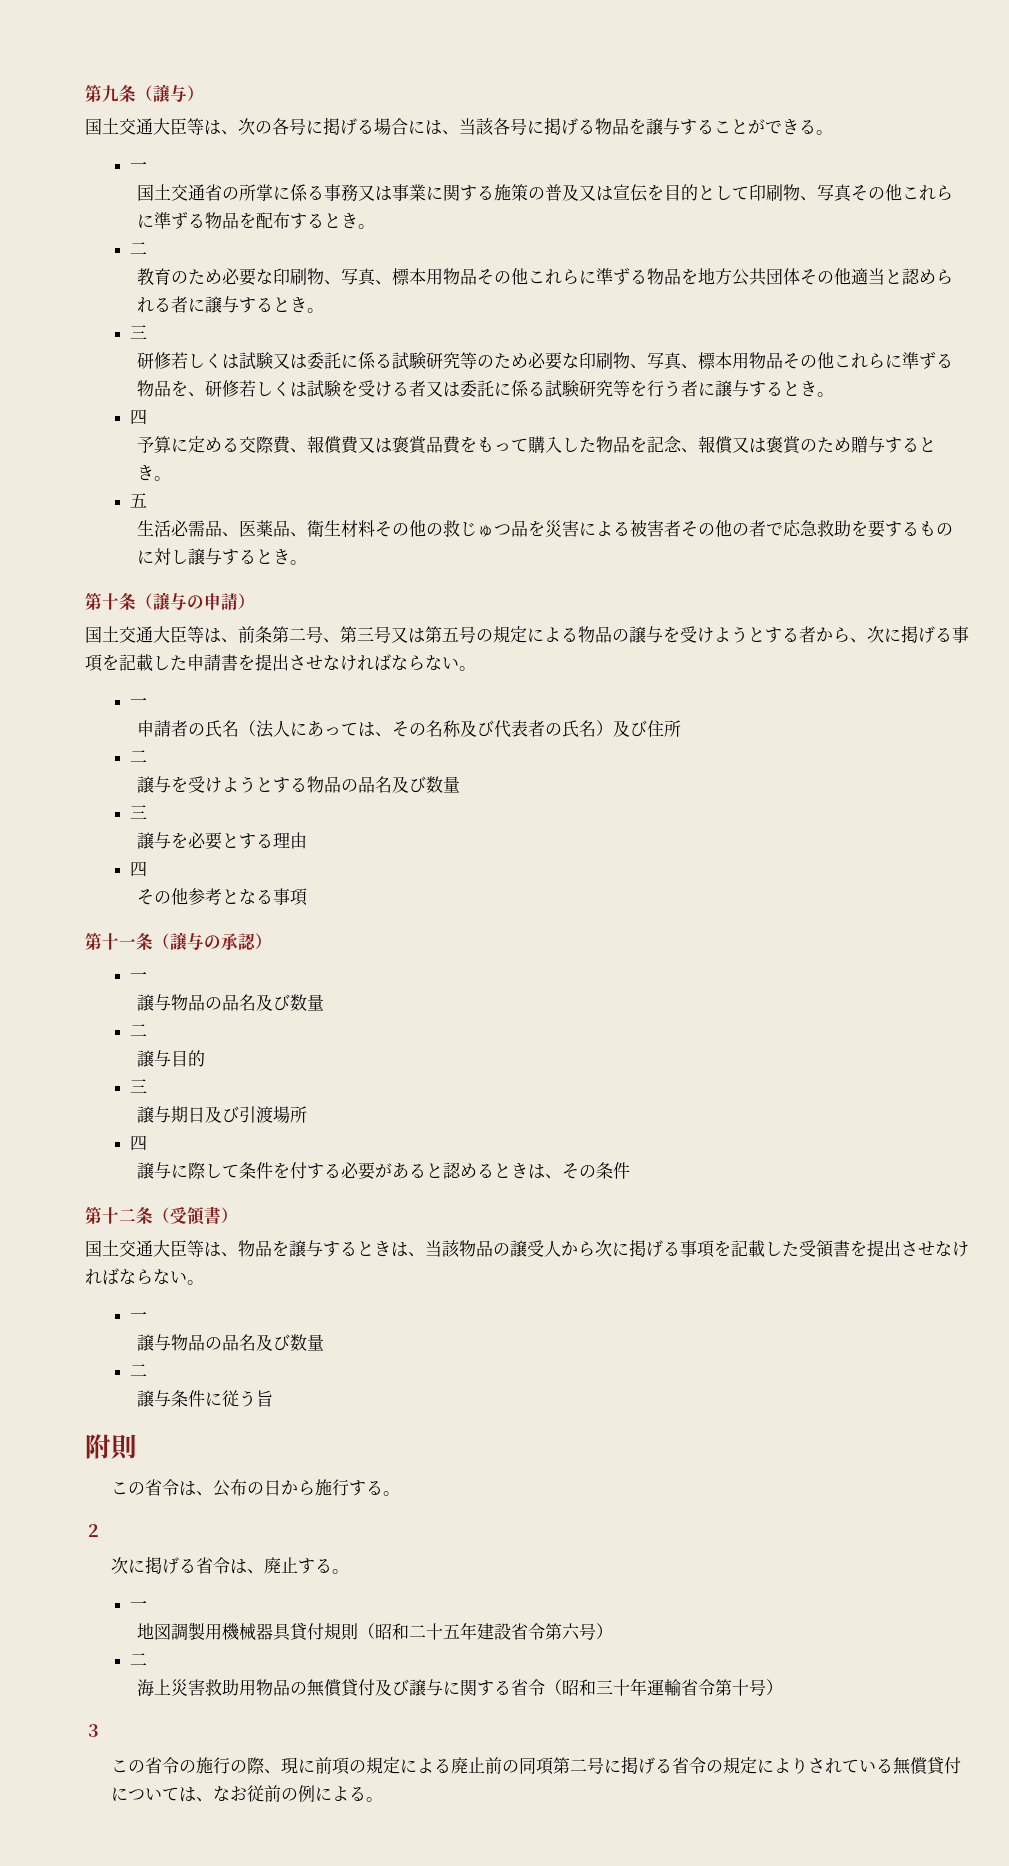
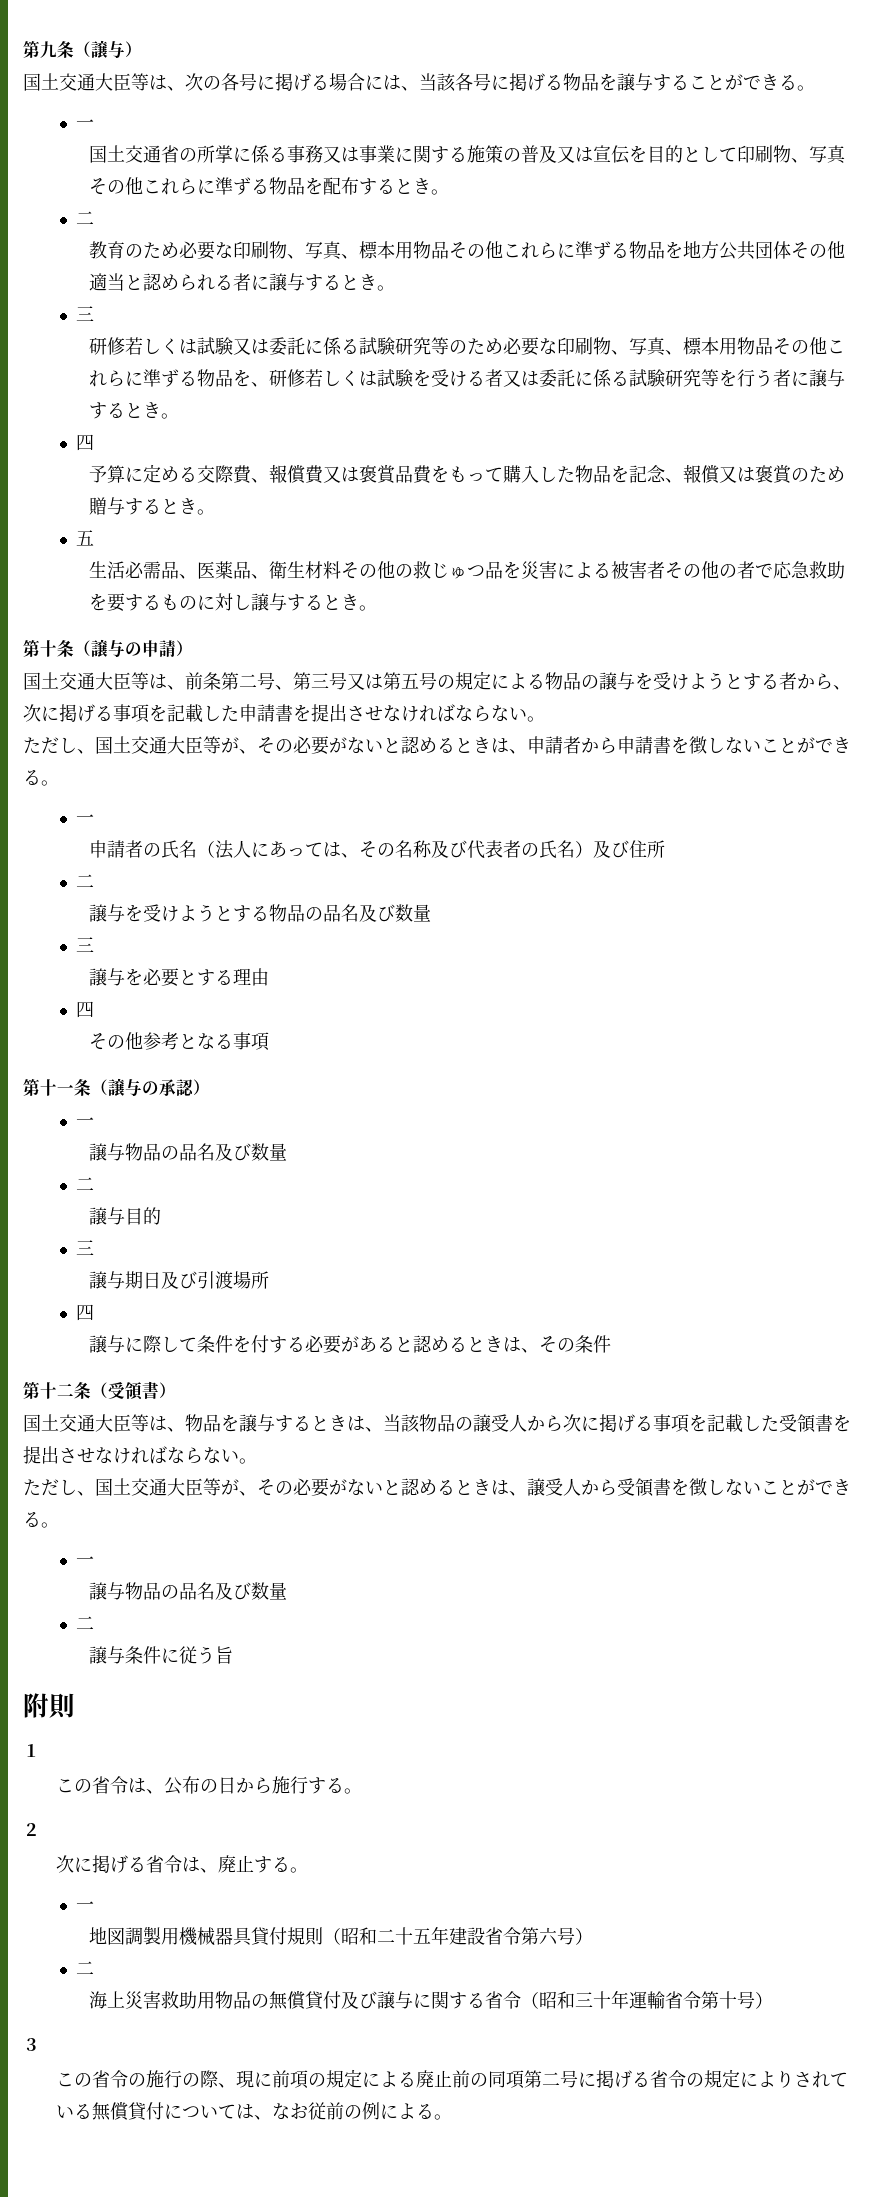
(476, 668) none -> [23,736,851,755] [23,770,59,786] // ただし、国土交通大臣等が、その必要がないと認めるときは、申請者から申請書を徴しないことができる。
(204, 1282) none -> [23,1478,851,1497] [23,1512,59,1528] // ただし、国土交通大臣等が、その必要がないと認めるときは、譲受人から受領書を徴しないことができる。
(137, 1447) none -> [23,1744,40,1757] // １

